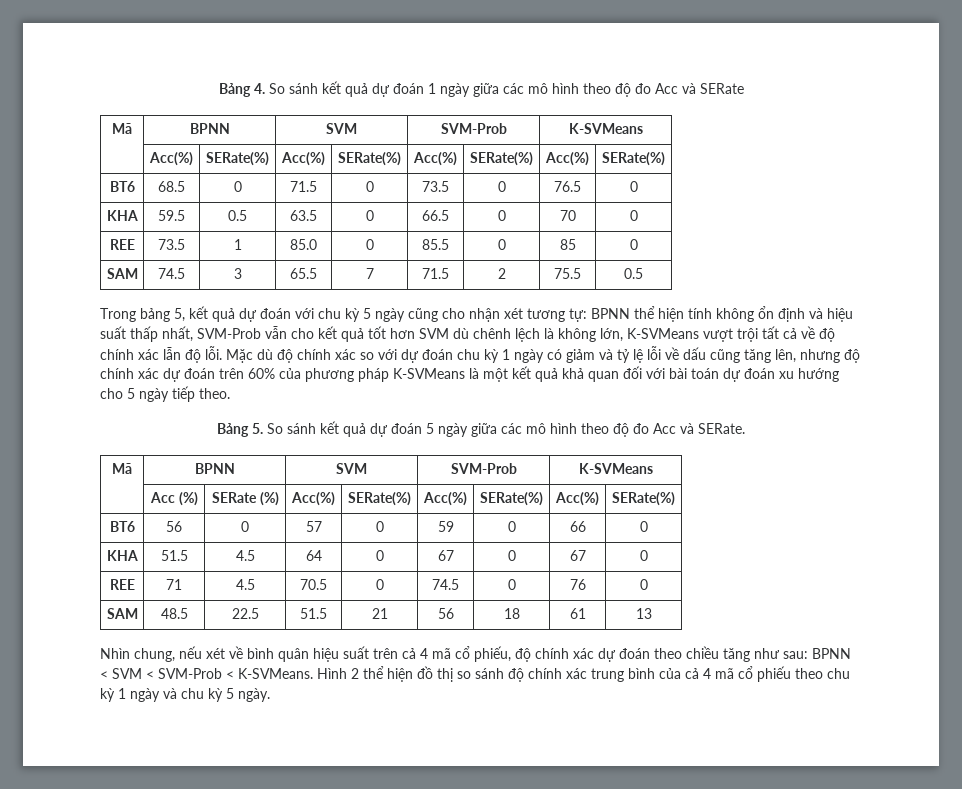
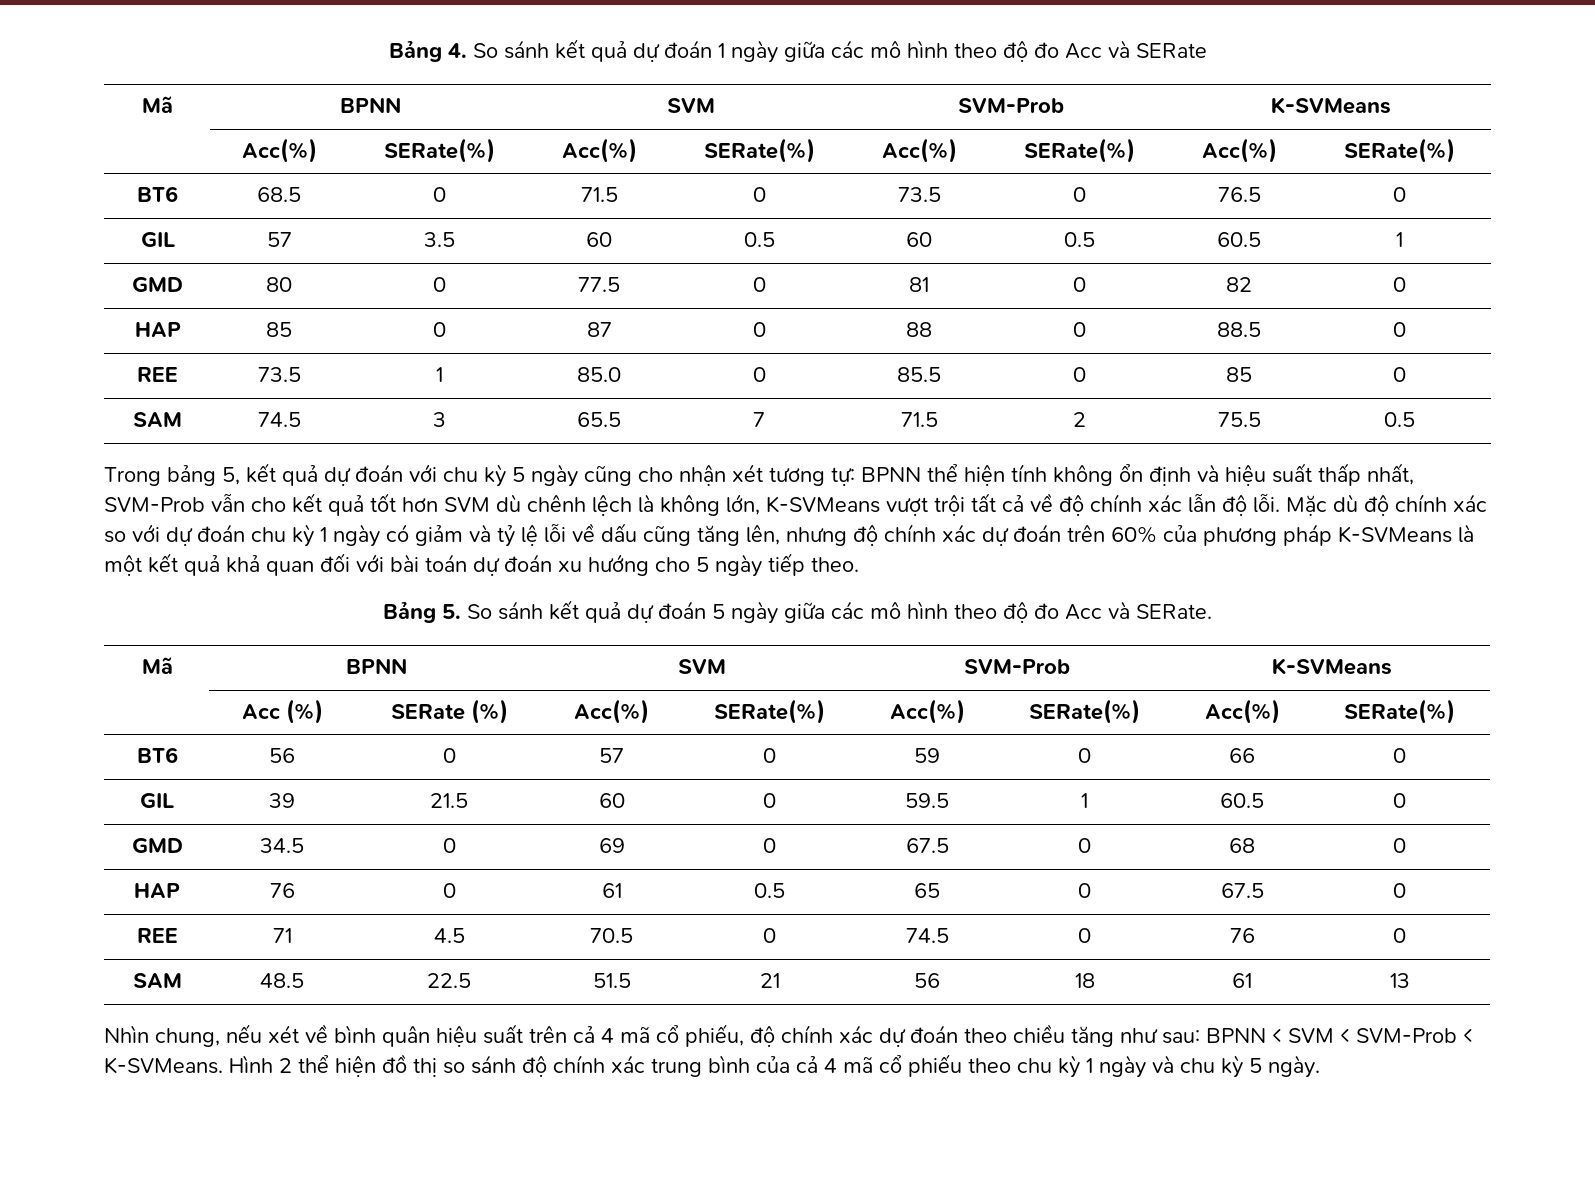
[106,210,138,221] [158,210,185,221] [228,210,247,221] [290,210,317,221] [365,210,374,221] [422,210,449,221] [497,210,506,221] [559,210,576,221] KHA | 59.5 | 0.5 | 63.5 | 0 | 66.5 | 0 | 70 -> [140,232,175,247] [266,232,292,247] [423,232,455,247] [586,232,612,247] [743,232,775,247] [906,232,932,247] [1063,232,1095,247] [1217,232,1261,247] [1395,232,1403,247] [132,277,183,292] [266,277,292,292] [432,277,446,292] [578,277,620,292] [752,277,766,292] [909,277,929,292] [1072,277,1086,292] [1226,277,1252,292] [1392,277,1406,292] [134,322,181,337] [266,322,292,337] [432,322,446,337] [586,322,612,337] [752,322,766,337] [906,322,932,337] [1072,322,1086,337] [1217,322,1261,337] GIL | 57 | 3.5 | 60 | 0.5 | 60 | 0.5 | 60.5 | 1 // GMD | 80 | 0 | 77.5 | 0 | 81 | 0 | 82 | 0 // HAP | 85 | 0 | 87 | 0 | 88 | 0 | 88.5
[106,550,138,561] [160,550,188,561] [235,550,255,561] [305,550,322,561] [375,550,384,561] [437,550,454,561] [507,550,516,561] [569,550,586,561] KHA | 51.5 | 4.5 | 64 | 0 | 67 | 0 | 67 -> [140,793,174,808] [269,793,295,808] [430,793,468,808] [598,793,625,808] [763,793,776,808] [905,793,949,808] [1081,793,1088,808] [1220,793,1264,808] [1393,793,1406,808] [131,838,183,853] [260,838,304,853] [442,838,456,853] [598,838,625,853] [763,838,776,853] [905,838,949,853] [1078,838,1091,853] [1229,838,1255,853] [1393,838,1406,853] [134,883,180,898] [269,883,295,898] [442,883,456,898] [601,883,622,898] [754,883,785,898] [914,883,940,898] [1078,883,1091,898] [1220,883,1264,898] GIL | 39 | 21.5 | 60 | 0 | 59.5 | 1 | 60.5 | 0 // GMD | 34.5 | 0 | 69 | 0 | 67.5 | 0 | 68 | 0 // HAP | 76 | 0 | 61 | 0.5 | 65 | 0 | 67.5

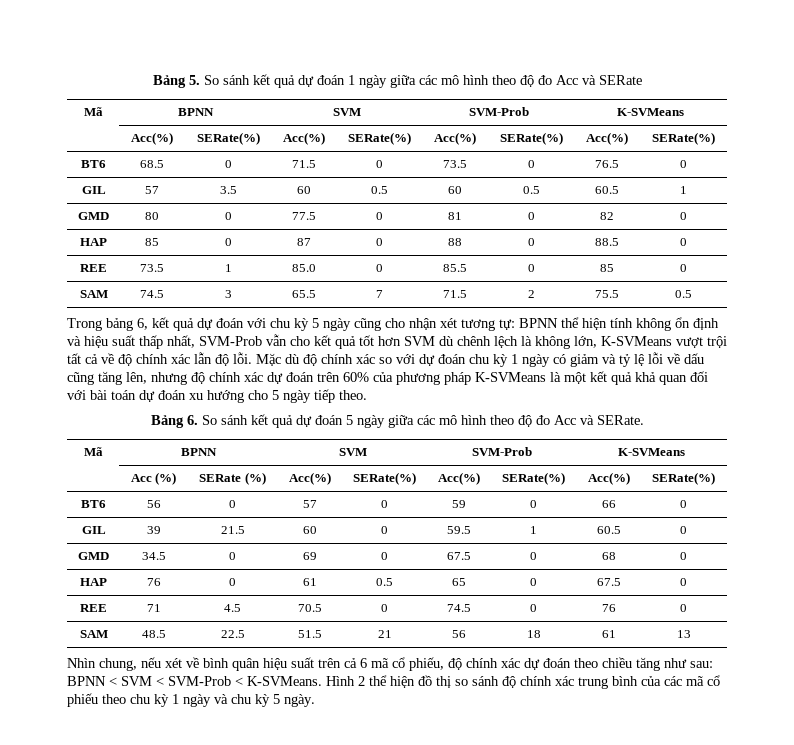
[388,41,467,62] Bảng 4. -> [152,75,200,88] Bảng 5.
[222,467,240,485] 5, -> [137,318,148,330] 6,
[442,604,461,619] 5. -> [186,415,198,425] 6.
[601,1028,614,1043] 4 -> [360,658,367,668] 6
[796,1056,837,1073] cả 4 -> [664,676,682,686] các

